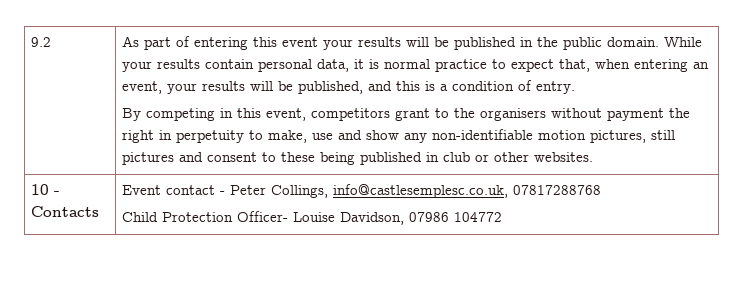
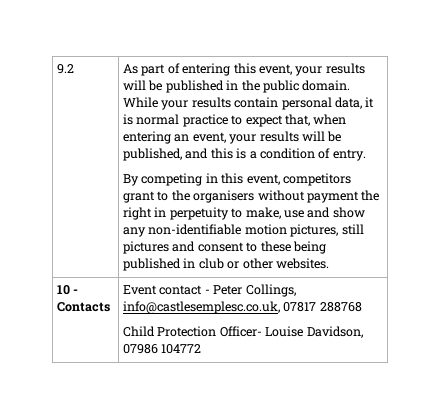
[281,37,318,47] event -> [258,64,292,75] event,
[512,185,601,195] 07817288768 -> [283,302,362,312] 07817 288768

